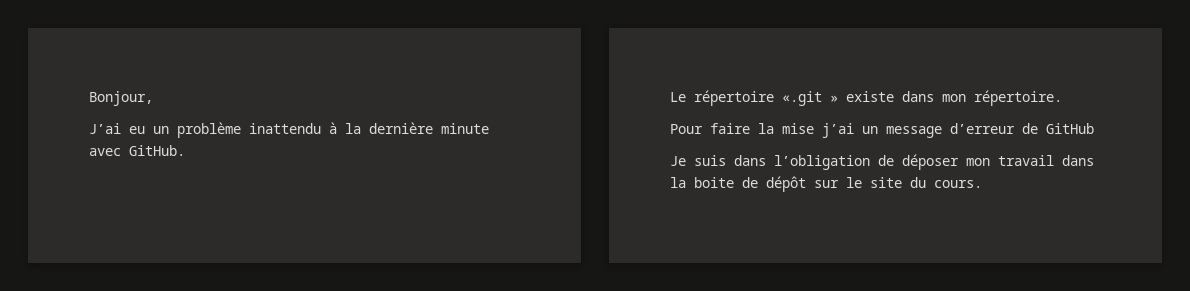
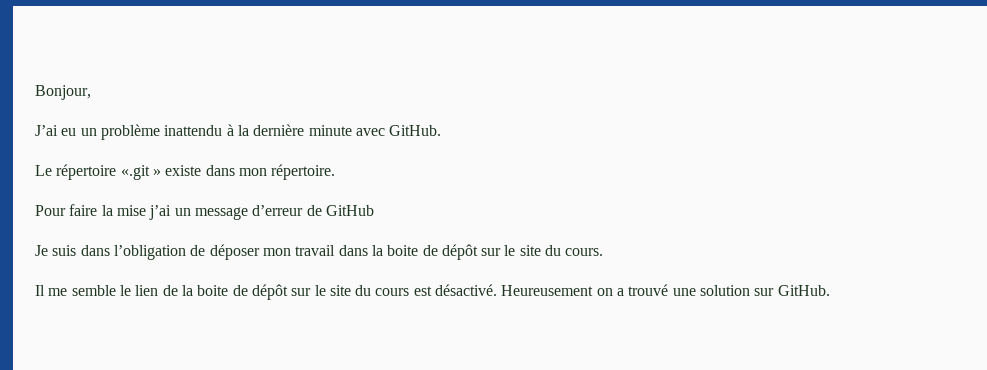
(982, 184) none -> [35,284,830,300] // Il me semble le lien de la boite de dépôt sur le site du cours est désactivé. Heureusement on a trouvé une solution sur GitHub.

